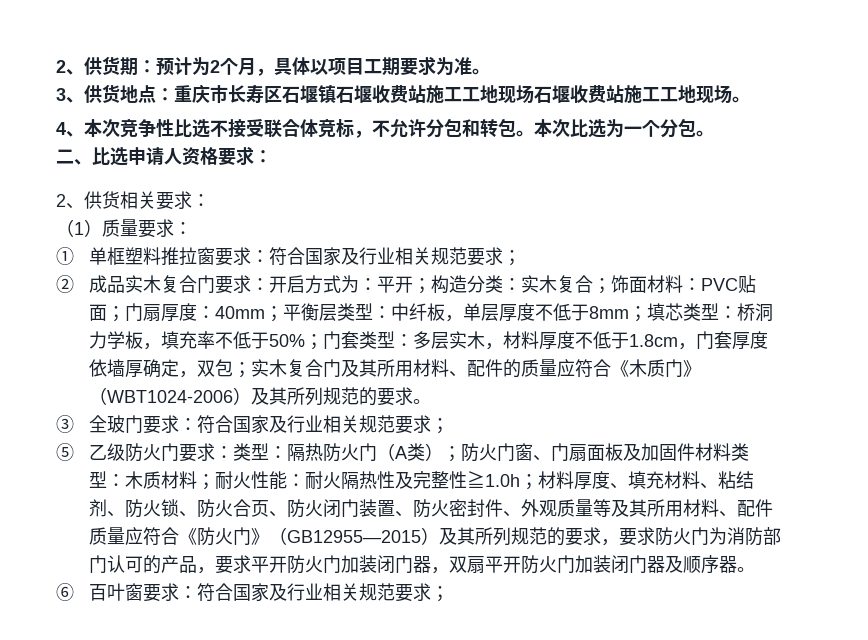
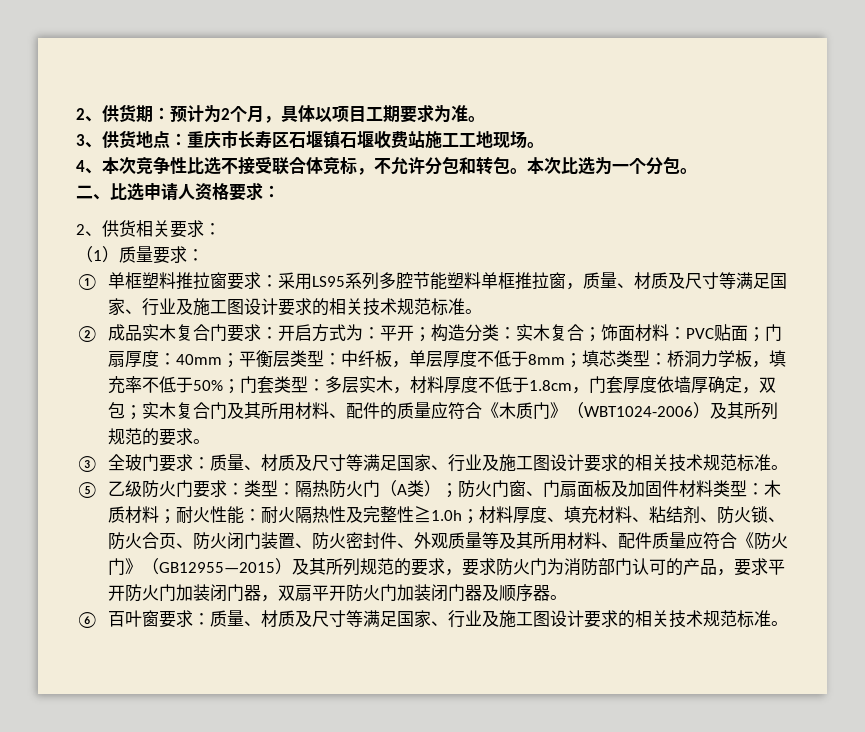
[534,85,732,104] 石堰收费站施工工地现场 -> (527, 139) none
[269,247,522,266] 符合国家及行业相关规范要求； -> [277,272,787,290] [107,298,482,316] 采用LS95系列多腔节能塑料单框推拉窗，质量、材质及尺寸等满足国家、行业及施工图设计要求的相关技术规范标准。
[197,415,450,434] 符合国家及行业相关规范要求； -> [209,454,788,472] 质量、材质及尺寸等满足国家、行业及施工图设计要求的相关技术规范标准。
[197,583,450,602] 符合国家及行业相关规范要求； -> [209,610,788,628] 质量、材质及尺寸等满足国家、行业及施工图设计要求的相关技术规范标准。

